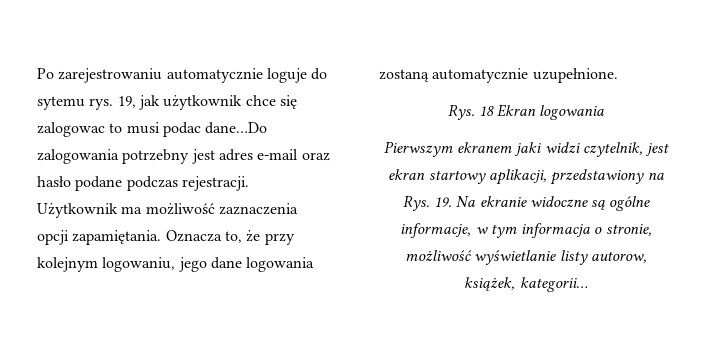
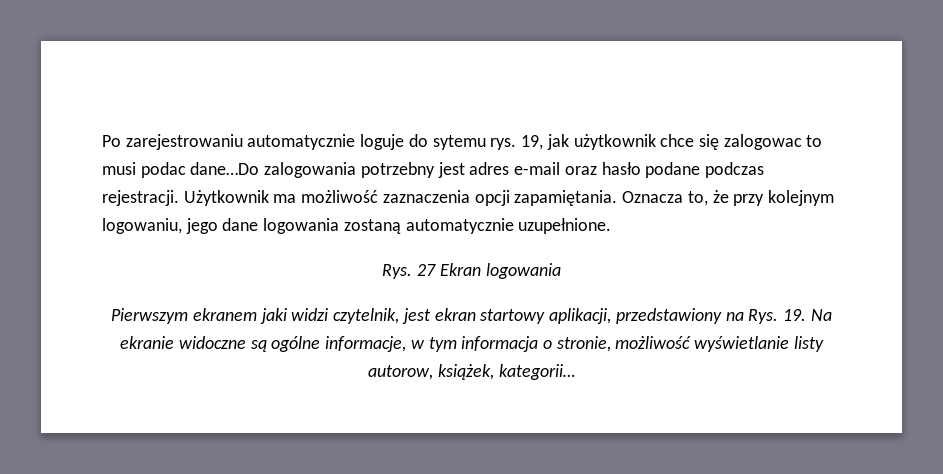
[478,106,494,116] 18 -> [417,264,437,276] 27

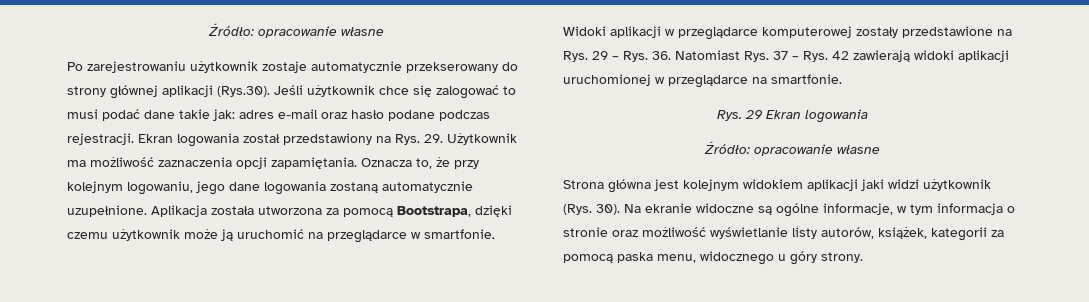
[102,134,569,150] Po zarejestrowaniu automatycznie loguje do sytemu rys. 19, jak -> [208,23,384,38] [67,61,518,73] [67,85,303,99] Źródło: opracowanie własne // Po zarejestrowaniu użytkownik zostaje automatycznie przekserowany do strony głównej aplikacji (Rys.30). Jeśli
[723,134,802,150] zalogowac -> [436,85,499,99] zalogować
[140,162,465,178] podac dane…Do zalogowania potrzebny jest -> [102,109,235,121] podać dane takie jak:
(179, 198) none -> [138,133,443,147] Ekran logowania został przedstawiony na Rys. 29.
[382,264,437,279] // Rys. 27 -> [151,205,512,217] [67,229,495,243] [563,26,1012,40] [563,50,1009,62] [563,74,842,88] [717,110,763,121] Aplikacja została utworzona za pomocą Bootstrapa, dzięki czemu użytkownik może ją uruchomić na przeglądarce w smartfonie. Widoki aplikacji w przeglądarce komputerowej zostały przedstawione na Rys. 29 – Rys. 36. Natomiast Rys. 37 – Rys. 42 zawierają widoki aplikacji uruchomionej w przeglądarce na smartfonie. // Rys. 29
[111,308,806,324] Pierwszym ekranem jaki widzi czytelnik, jest ekran startowy aplikacji, przedstawiony na Rys. 19. -> [704,141,880,156] [563,179,991,193] [563,204,620,215] Źródło: opracowanie własne // Strona główna jest kolejnym widokiem aplikacji jaki widzi użytkownik (Rys. 30).
[556,336,611,352] stronie, -> [563,227,639,237] stronie oraz
[368,364,575,380] autorow, książek, kategorii… -> [821,227,1004,241] [563,251,863,265] autorów, książek, kategorii za pomocą paska menu, widocznego u góry strony.

